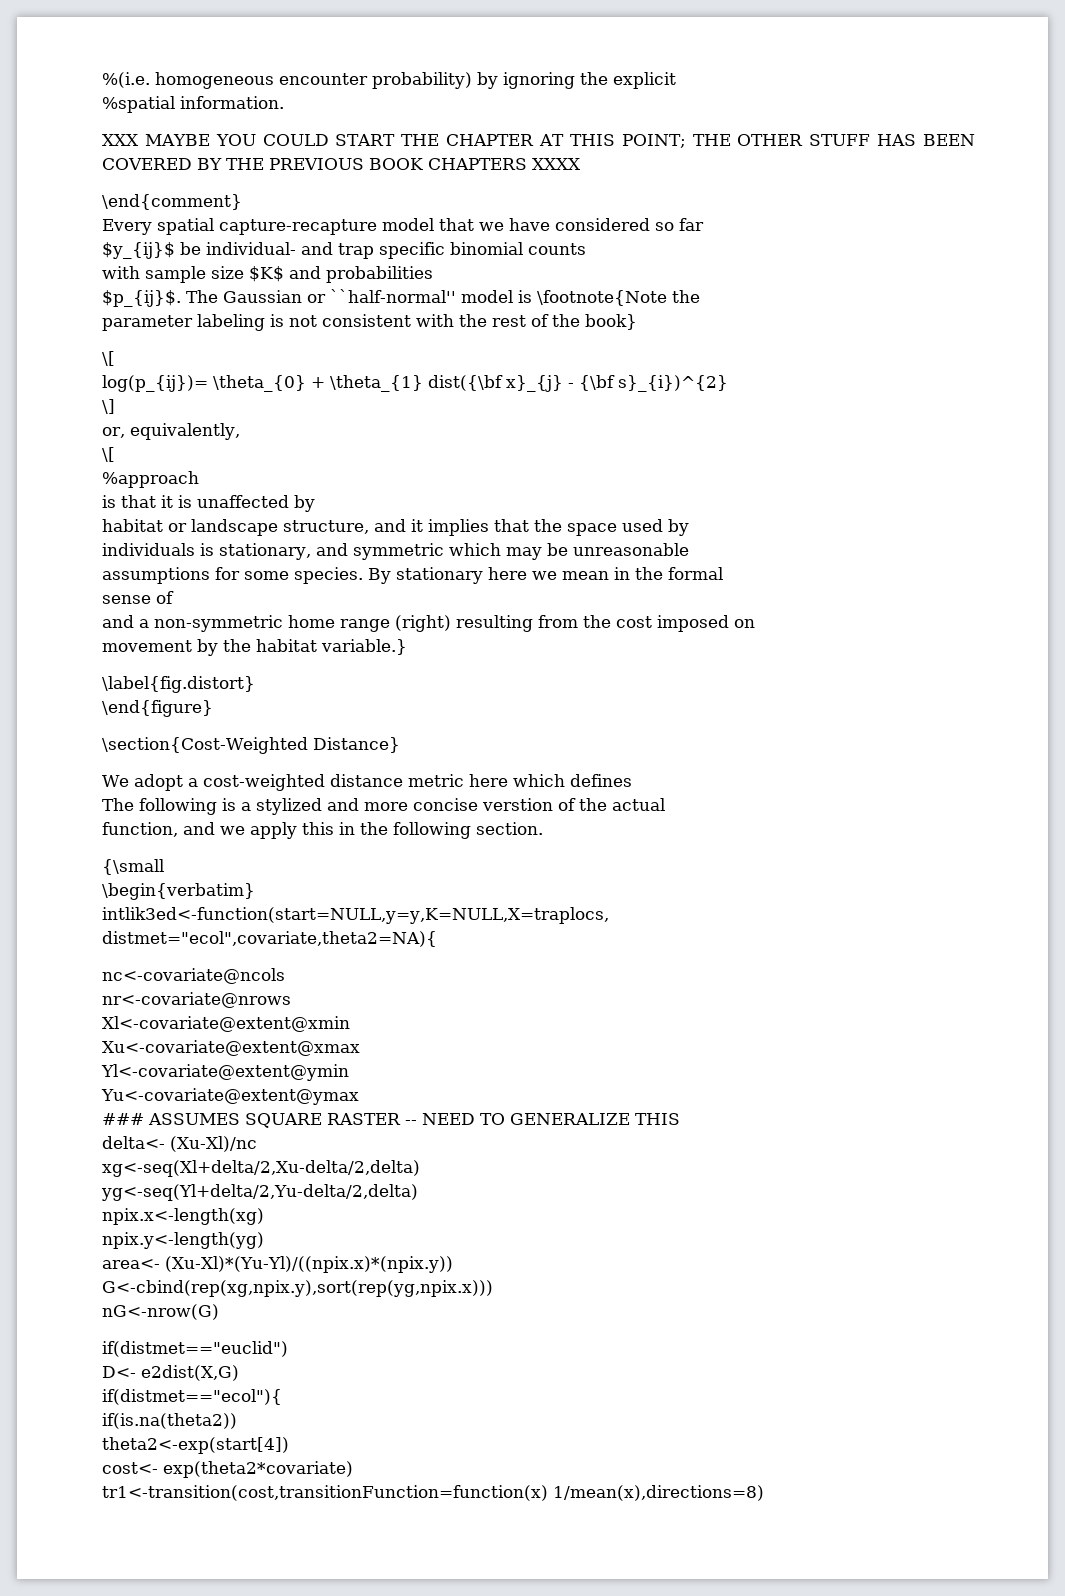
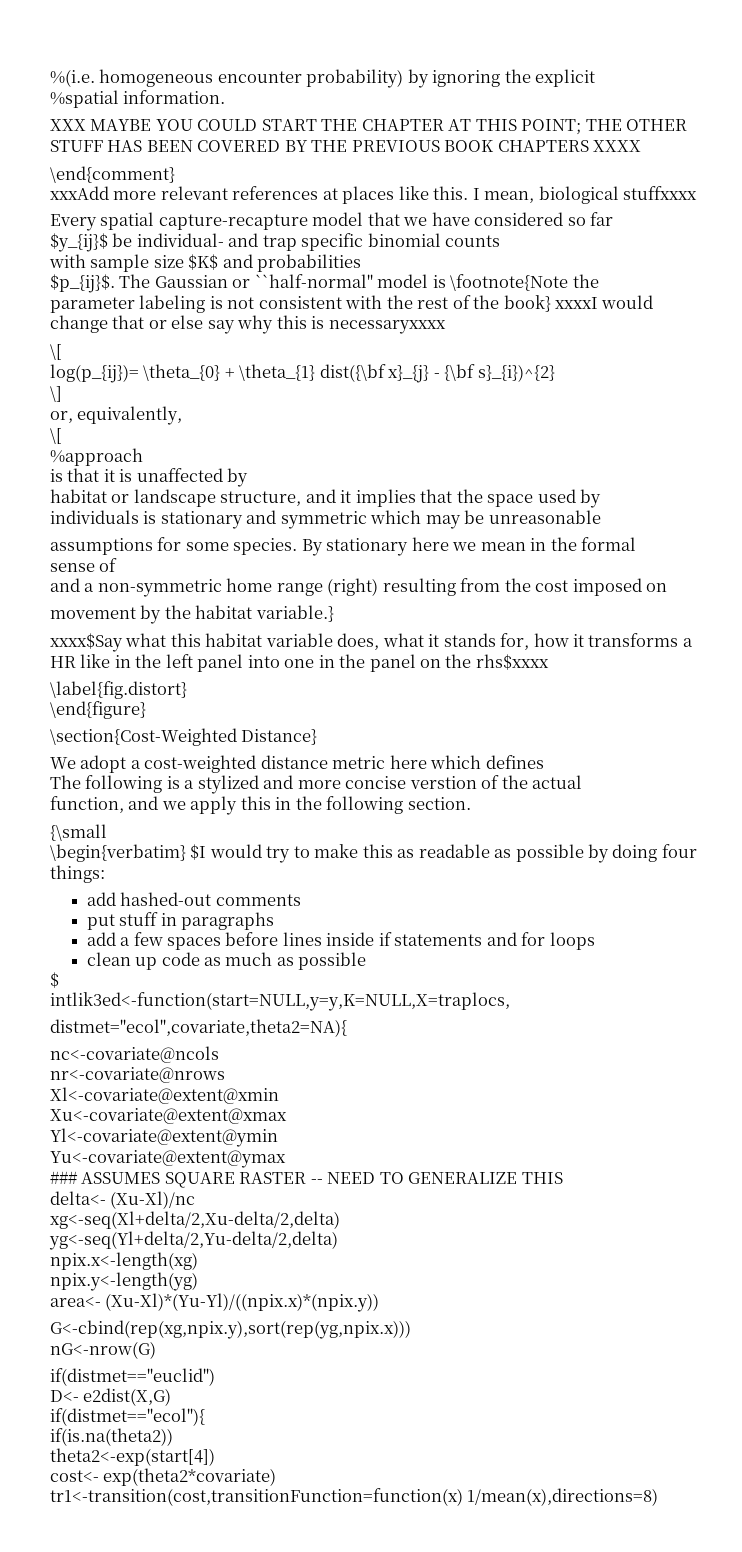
(242, 202) none -> [50,186,698,204] // xxxAdd more relevant references at places like this. I mean, biological stuffxxxx
(637, 322) none -> [555,295,654,309] [50,315,446,334] xxxxI would change that or else say why this is necessaryxxxx
[219,543,311,560] stationary, -> [160,511,243,529] stationary
(407, 647) none -> [50,633,693,652] [50,654,549,672] // xxxx$Say what this habitat variable does, what it stands for, how it transforms a HR like in the left panel into one in the panel on the rhs$xxxx
(255, 891) none -> [190,844,697,863] [50,865,105,883] [86,892,301,906] [86,912,274,930] [86,932,595,950] [86,952,367,970] [50,972,59,988] $I would try to make this as readable as possible by doing four things: // add hashed-out comments // put stuff in paragraphs // add a few spaces before lines inside if statements and for loops // clean up code as much as possible // $

